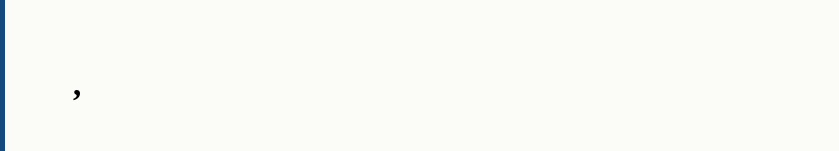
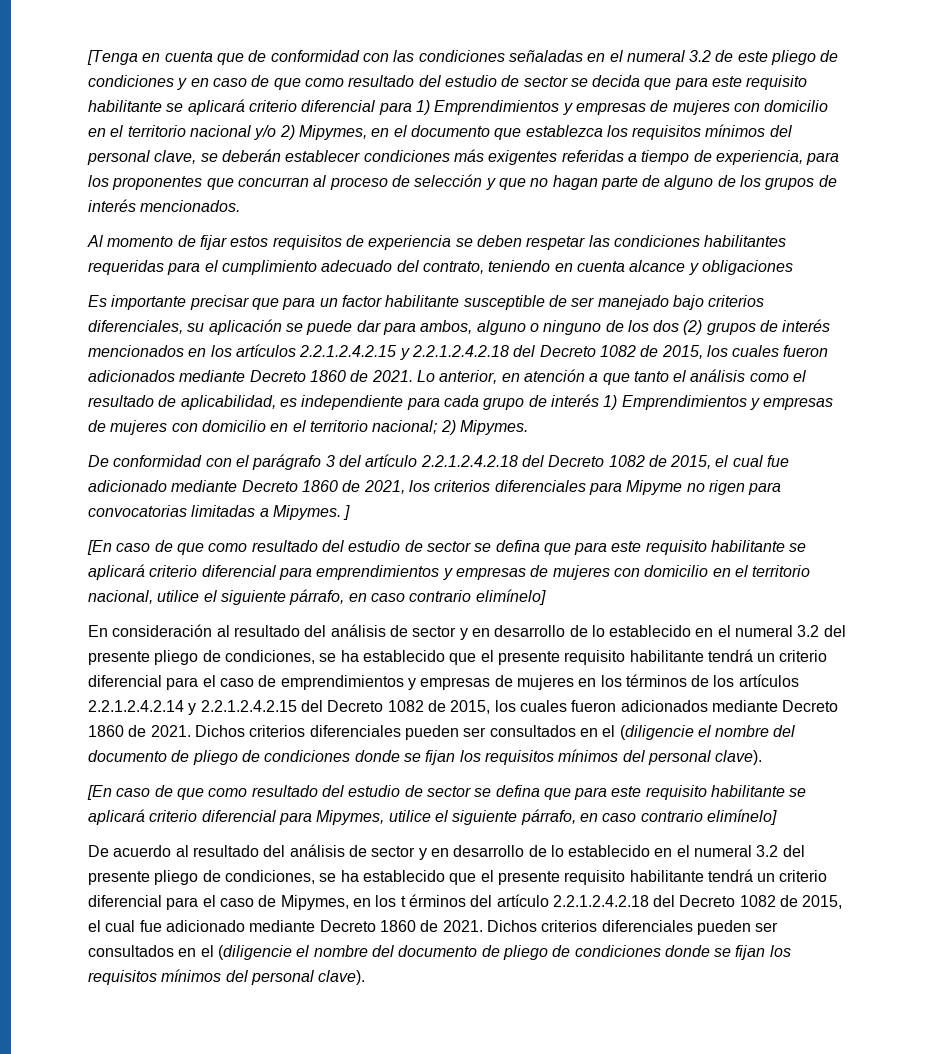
[73,90,81,101] , -> [87,50,839,65] [88,75,808,90] [88,99,829,115] [88,124,792,140] [87,149,840,165] [88,174,837,190] [88,199,241,212] [87,235,787,250] [88,260,793,275] [88,295,765,310] [88,319,831,335] [88,344,829,360] [88,369,807,385] [88,394,834,410] [88,420,528,435] [88,454,790,470] [88,480,782,495] [88,505,351,520] [87,540,807,555] [88,564,811,580] [88,589,546,605] [88,624,846,640] [88,649,828,665] [88,674,799,690] [88,700,839,715] [88,725,796,740] [88,749,763,765] [87,785,807,800] [88,809,777,825] [88,844,805,860] [88,869,828,885] [88,894,843,910] [88,920,779,935] [88,945,791,960] [88,969,366,985] [Tenga en cuenta que de conformidad con las condiciones señaladas en el numeral 3.2 de este pliego de condiciones y en caso de que como resultado del estudio de sector se decida que para este requisito habilitante se aplicará criterio diferencial para 1) Emprendimientos y empresas de mujeres con domicilio en el territorio nacional y/o 2) Mipymes, en el documento que establezca los requisitos mínimos del personal clave, se deberán establecer condiciones más exigentes referidas a tiempo de experiencia, para los proponentes que concurran al proceso de selección y que no hagan parte de alguno de los grupos de interés mencionados. // Al momento de fijar estos requisitos de experiencia se deben respetar las condiciones habilitantes requeridas para el cumplimiento adecuado del contrato, teniendo en cuenta alcance y obligaciones // Es importante precisar que para un factor habilitante susceptible de ser manejado bajo criterios diferenciales, su aplicación se puede dar para ambos, alguno o ninguno de los dos (2) grupos de interés mencionados en los artículos 2.2.1.2.4.2.15 y 2.2.1.2.4.2.18 del Decreto 1082 de 2015, los cuales fueron adicionados mediante Decreto 1860 de 2021. Lo anterior, en atención a que tanto el análisis como el resultado de aplicabilidad, es independiente para cada grupo de interés 1) Emprendimientos y empresas de mujeres con domicilio en el territorio nacional; 2) Mipymes. // De conformidad con el parágrafo 3 del artículo 2.2.1.2.4.2.18 del Decreto 1082 de 2015, el cual fue adicionado mediante Decreto 1860 de 2021, los criterios diferenciales para Mipyme no rigen para convocatorias limitadas a Mipymes. ] // [En caso de que como resultado del estudio de sector se defina que para este requisito habilitante se aplicará criterio diferencial para emprendimientos y empresas de mujeres con domicilio en el territorio nacional, utilice el siguiente párrafo, en caso contrario elimínelo] // En consideración al resultado del análisis de sector y en desarrollo de lo establecido en el numeral 3.2 del presente pliego de condiciones, se ha establecido que el presente requisito habilitante tendrá un criterio diferencial para el caso de emprendimientos y empresas de mujeres en los términos de los artículos 2.2.1.2.4.2.14 y 2.2.1.2.4.2.15 del Decreto 1082 de 2015, los cuales fueron adicionados mediante Decreto 1860 de 2021. Dichos criterios diferenciales pueden ser consultados en el (diligencie el nombre del documento de pliego de condiciones donde se fijan los requisitos mínimos del personal clave). // [En caso de que como resultado del estudio de sector se defina que para este requisito habilitante se aplicará criterio diferencial para Mipymes, utilice el siguiente párrafo, en caso contrario elimínelo] // De acuerdo al resultado del análisis de sector y en desarrollo de lo establecido en el numeral 3.2 del presente pliego de condiciones, se ha establecido que el presente requisito habilitante tendrá un criterio diferencial para el caso de Mipymes, en los t érminos del artículo 2.2.1.2.4.2.18 del Decreto 1082 de 2015, el cual fue adicionado mediante Decreto 1860 de 2021. Dichos criterios diferenciales pueden ser consultados en el (diligencie el nombre del documento de pliego de condiciones donde se fijan los requisitos mínimos del personal clave).

